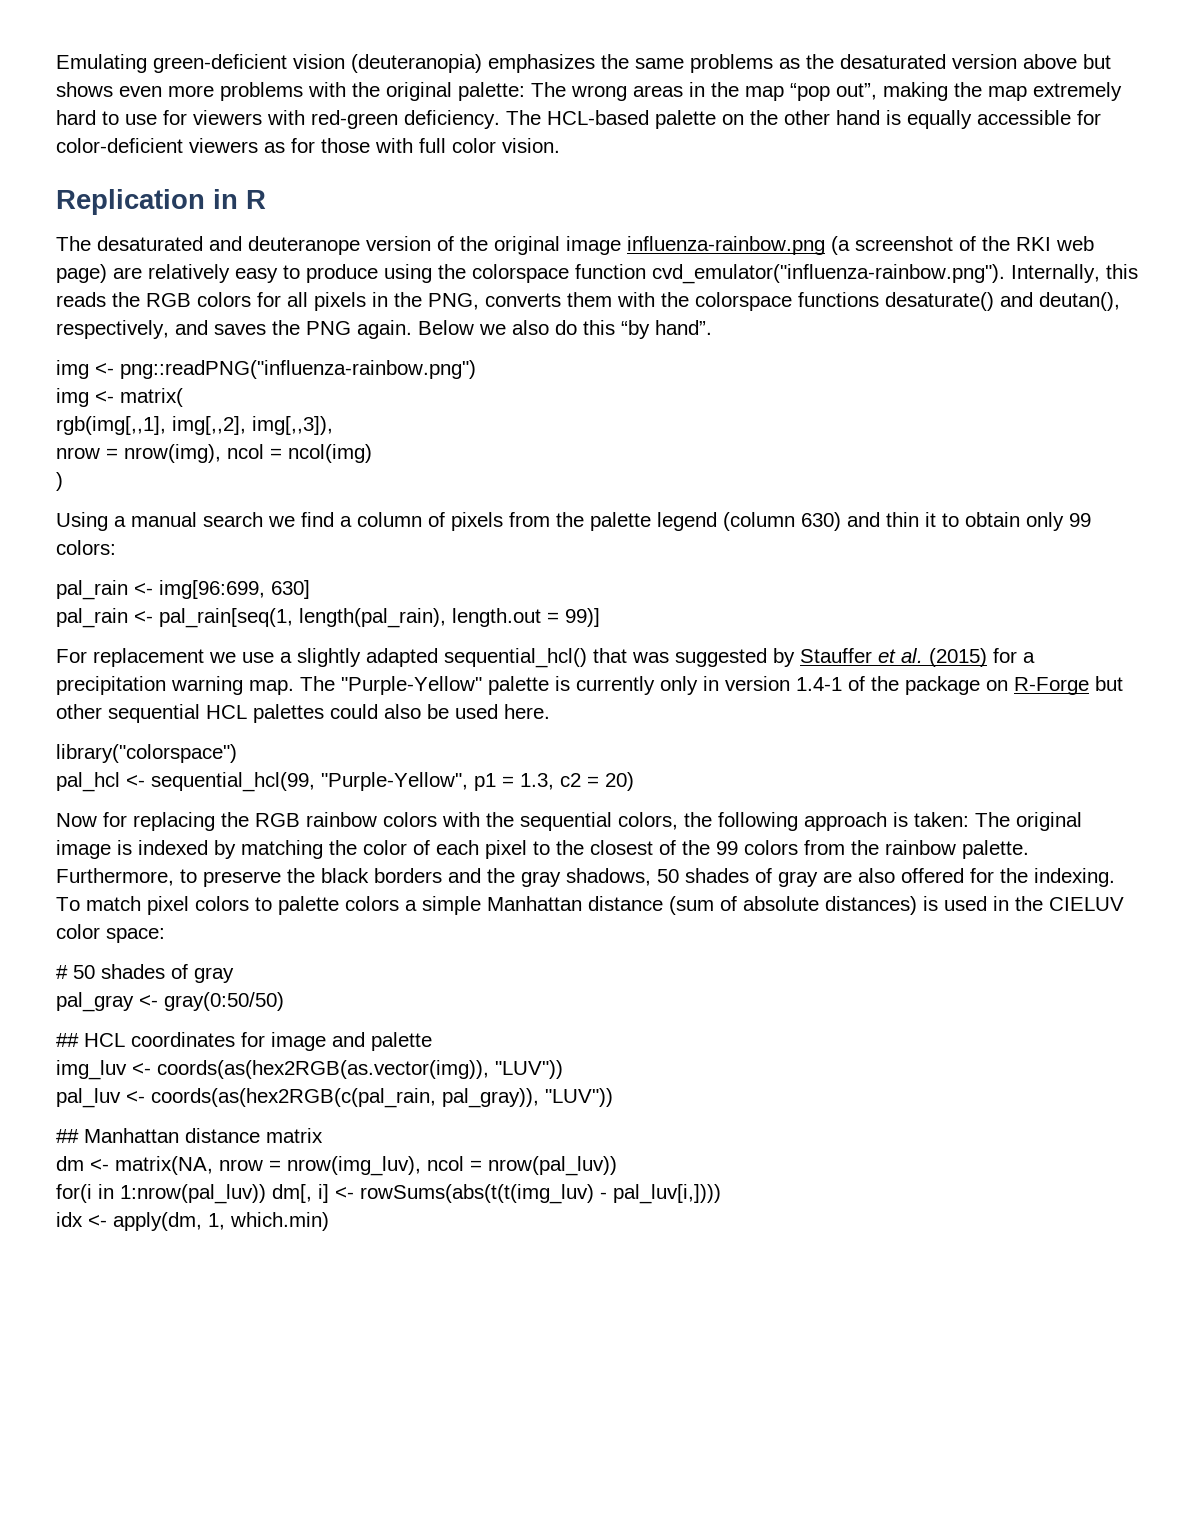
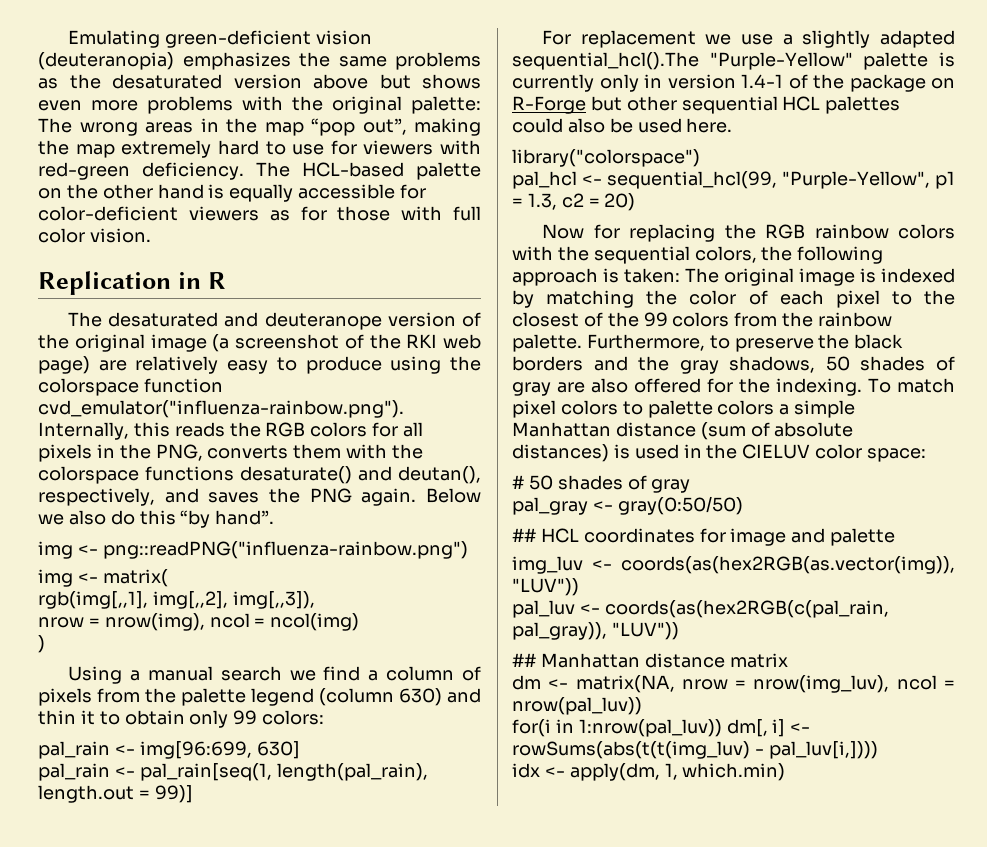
[627,236,825,255] influenza-rainbow.png -> (207, 343) none
[444,648,1035,668] [56,676,335,695] sequential_hcl() that was suggested by Stauffer et al. (2015) for a precipitation warning map. The -> [512,52,699,70] sequential_hcl().The

